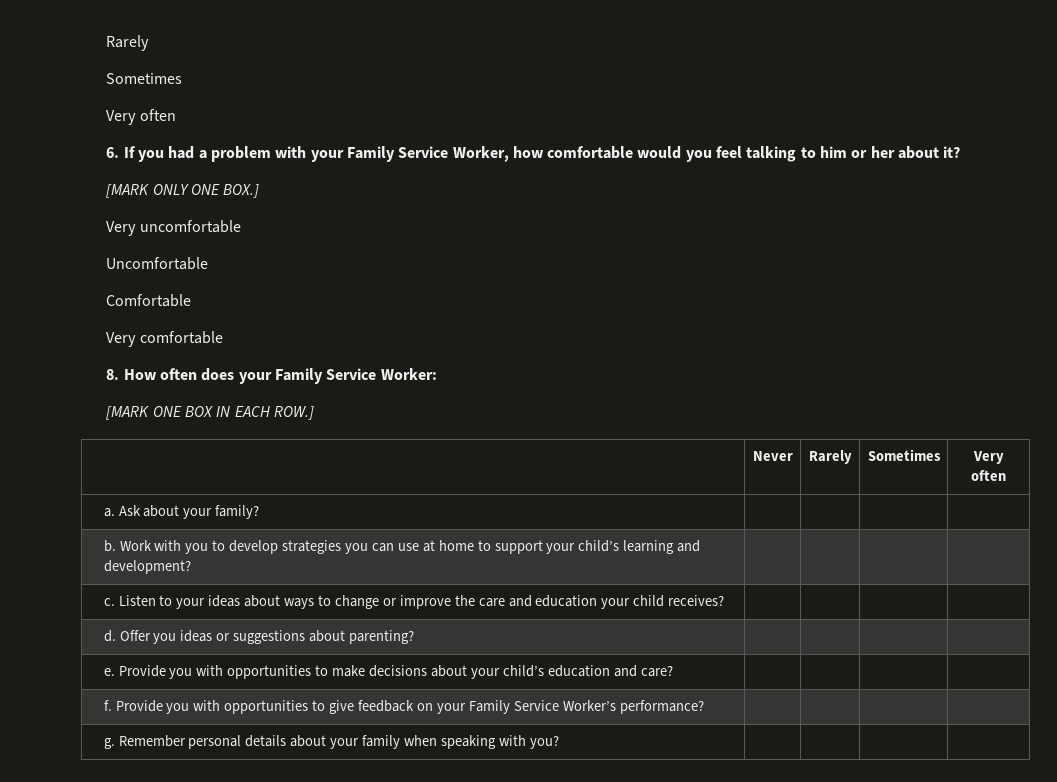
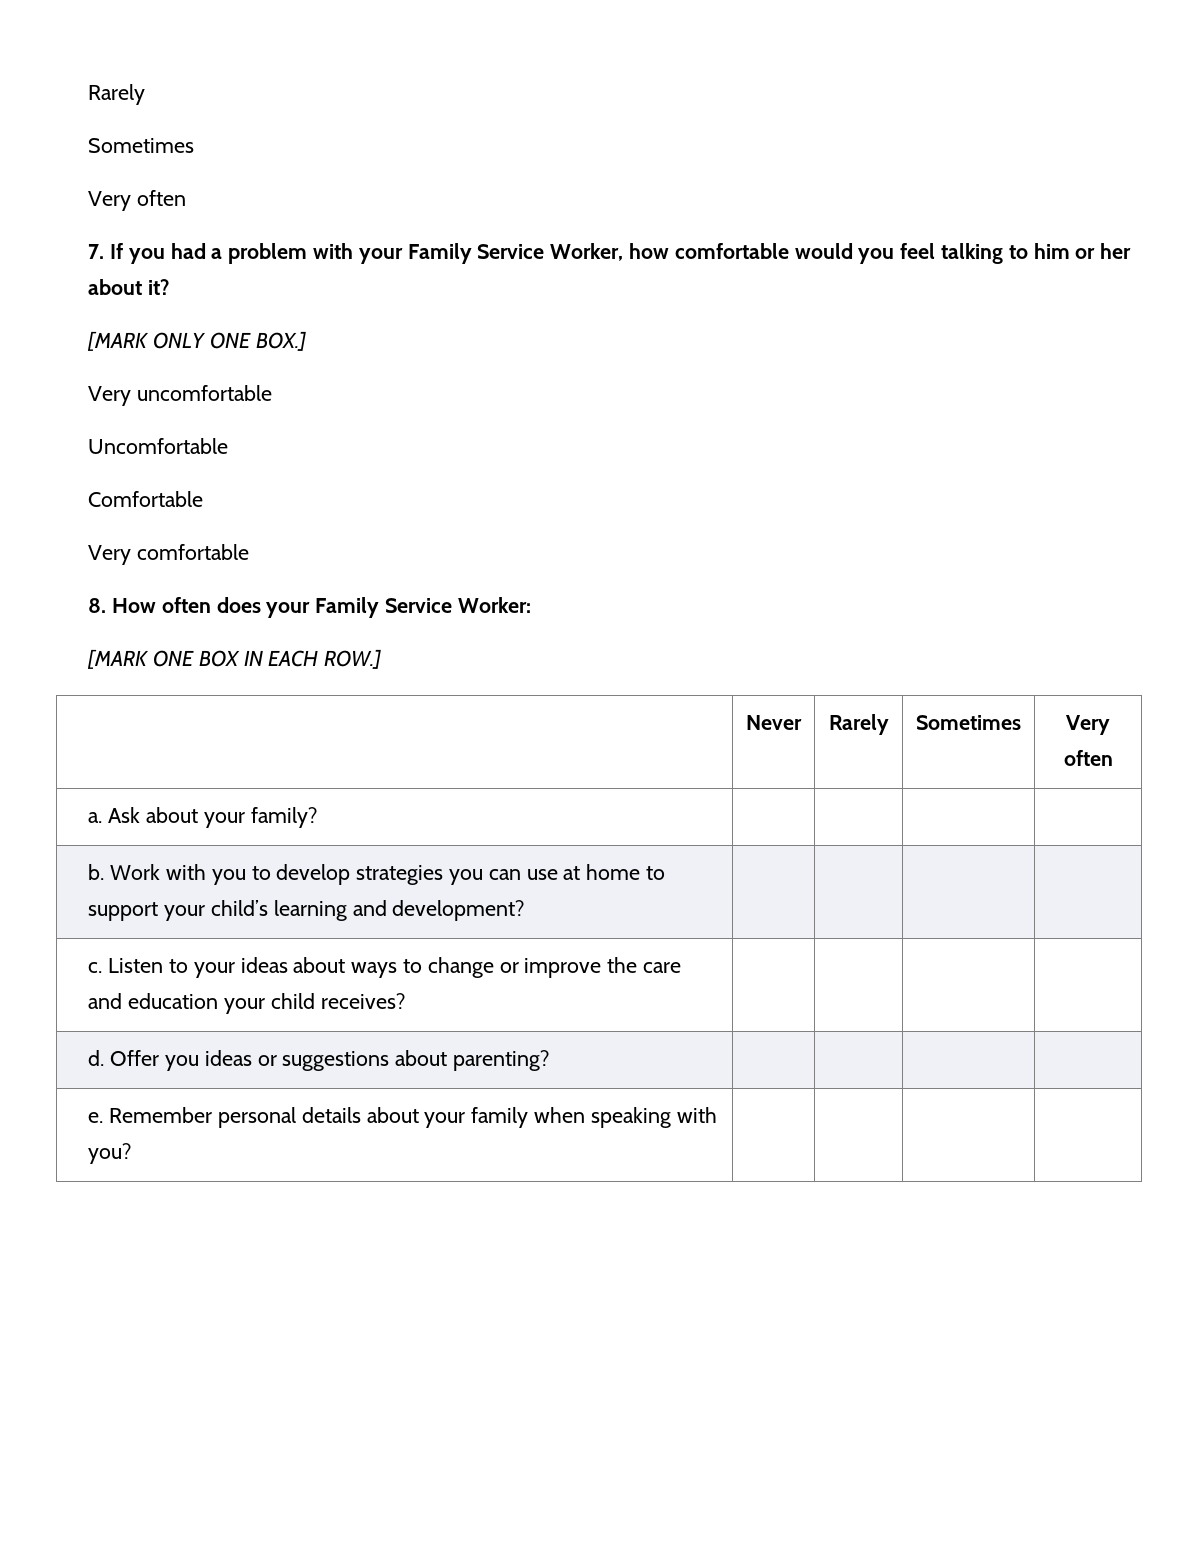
[106,147,120,158] 6. -> [88,244,105,259] 7.
[118,665,673,679] [103,700,704,714] [103,738,115,749] Provide you with opportunities to make decisions about your child’s education and care? | | | | // f. Provide you with opportunities to give feedback on your Family Service Worker’s performance? | | | | // g. -> (104, 1117) none

